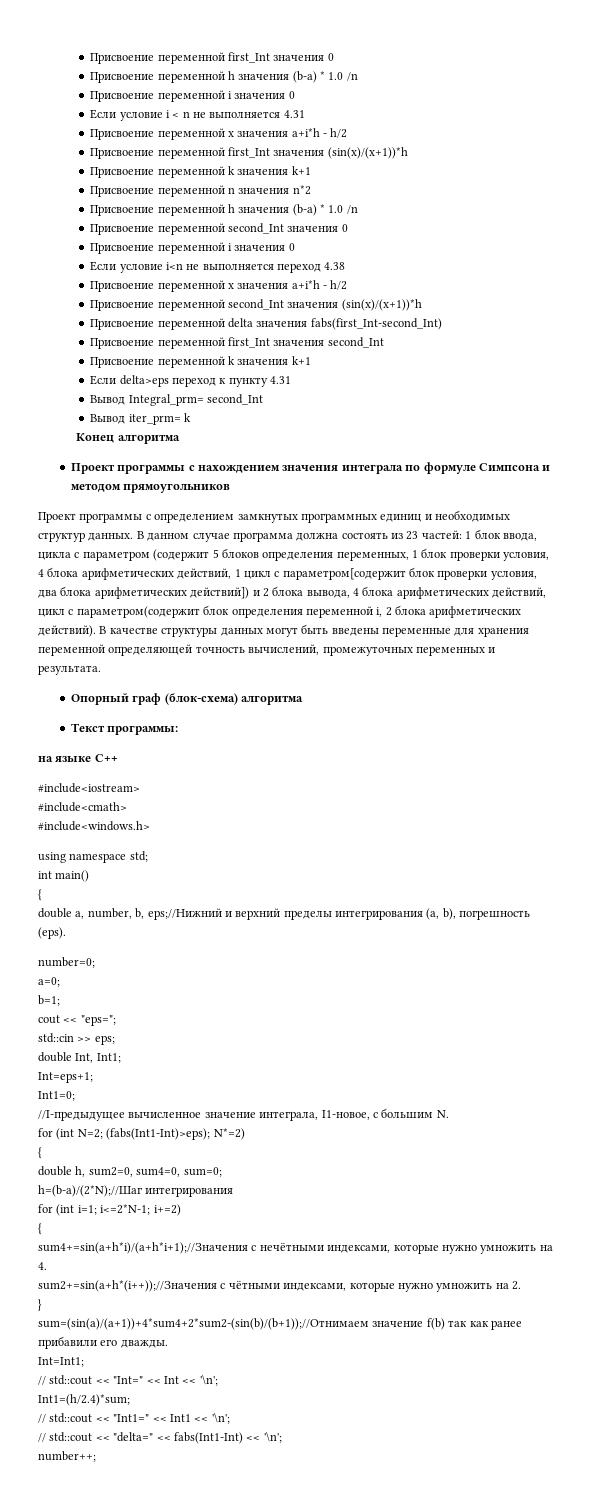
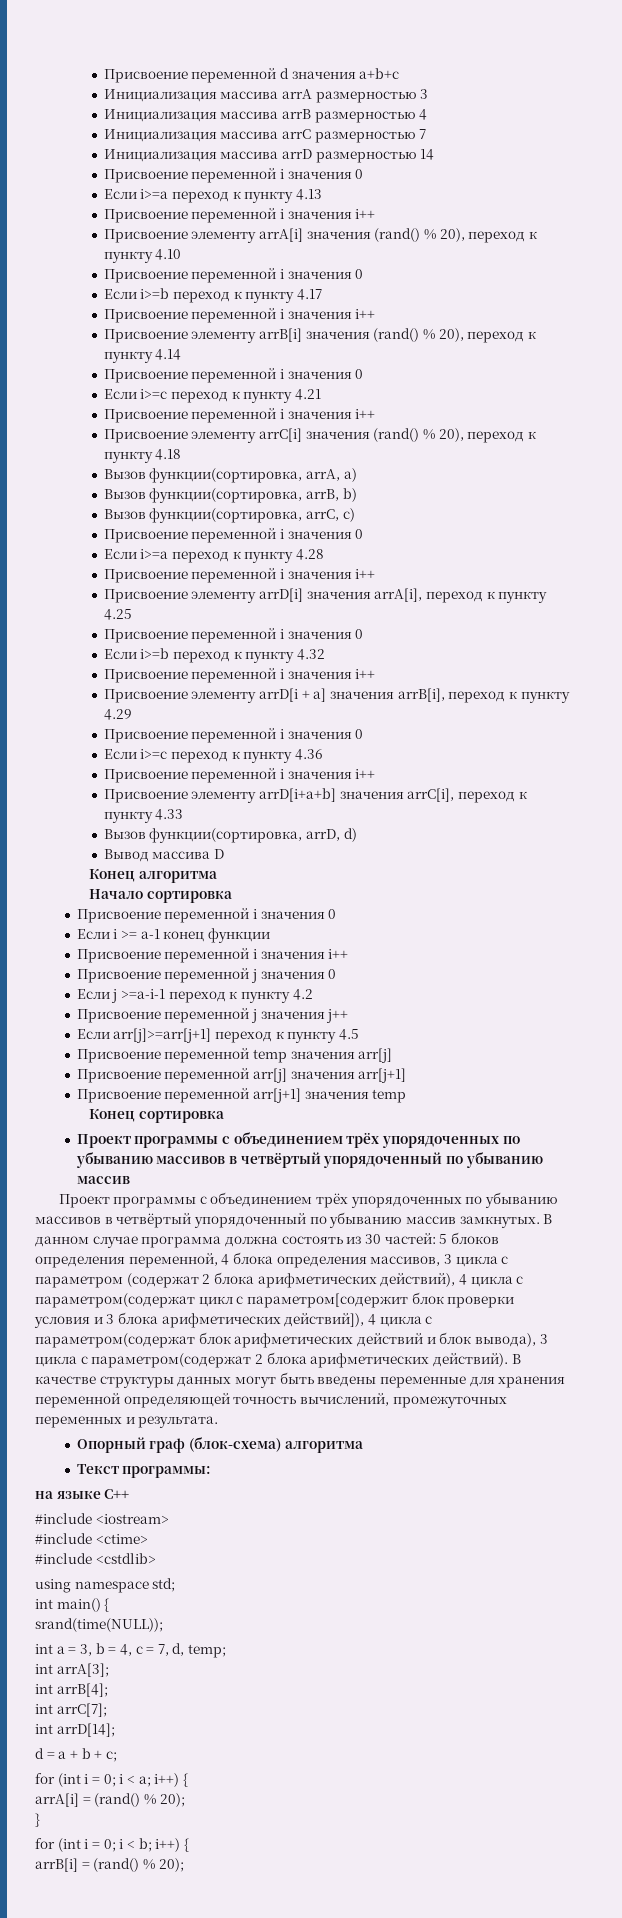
[90,52,334,64] [90,71,358,83] [90,90,295,102] [90,109,305,121] [90,128,348,140] [90,147,408,159] [90,166,311,178] [90,185,311,197] [90,204,358,216] [90,223,348,235] [90,242,295,254] [90,261,346,273] [90,280,348,292] [90,299,422,311] [90,318,442,330] [90,337,384,349] [90,356,311,368] [90,375,292,387] [90,394,263,406] [90,413,191,425] [76,433,180,444] [70,462,551,474] [70,483,231,493] [38,510,510,523] [38,532,134,542] Присвоение переменной first_Int значения 0 // Присвоение переменной h значения (b-a) * 1.0 /n // Присвоение переменной i значения 0 // Если условие i < n не выполняется 4.31 // Присвоение переменной x значения a+i*h - h/2 // Присвоение переменной first_Int значения (sin(x)/(x+1))*h // Присвоение переменной k значения k+1 // Присвоение переменной n значения n*2 // Присвоение переменной h значения (b-a) * 1.0 /n // Присвоение переменной second_Int значения 0 // Присвоение переменной i значения 0 // Если условие i<n не выполняется переход 4.38 // Присвоение переменной x значения a+i*h - h/2 // Присвоение переменной second_Int значения (sin(x)/(x+1))*h // Присвоение переменной delta значения fabs(first_Int-second_Int) // Присвоение переменной first_Int значения second_Int // Присвоение переменной k значения k+1 // Если delta>eps переход к пункту 4.31 // Вывод Integral_prm= second_Int // Вывод iter_prm= k // Конец алгоритма // Проект программы с нахождением значения интеграла по формуле Симпсона и методом прямоугольников // Проект программы с определением замкнутых программных единиц и необходимых структур данных. -> [103,68,400,83] [103,89,429,103] [103,109,428,123] [103,129,427,143] [103,149,435,163] [103,168,364,183] [103,189,323,203] [103,208,376,223] [103,228,537,243] [103,249,182,263] [103,268,364,283] [103,288,323,303] [103,308,376,323] [103,328,536,343] [103,349,182,363] [103,368,364,383] [103,389,322,403] [103,408,376,423] [103,428,536,443] [103,449,182,463] [103,468,357,483] [103,488,357,503] [103,508,355,523] [103,528,364,543] [103,549,325,563] [103,568,376,583] [103,588,548,603] [103,609,132,620] [103,628,364,643] [103,648,326,663] [103,668,376,683] [103,688,570,703] [103,709,132,720] [103,728,364,743] [103,749,324,763] [103,768,376,783] [103,788,527,803] [103,809,184,823] [103,828,357,843] [103,849,225,862] [88,869,217,883] [88,889,232,903] [76,908,337,923] [76,928,271,943] [76,948,349,963] [76,968,337,983] [76,989,313,1003] [76,1008,349,1023] [76,1028,360,1043] [76,1048,393,1063] [76,1068,407,1083] [76,1088,407,1103] [88,1109,224,1123] [76,1132,520,1148] [75,1152,543,1168] [76,1176,130,1184] [58,1192,559,1208] [35,1212,540,1228] Присвоение переменной d значения a+b+c // Инициализация массива arrA размерностью 3 // Инициализация массива arrB размерностью 4 // Инициализация массива arrC размерностью 7 // Инициализация массива arrD размерностью 14 // Присвоение переменной i значения 0 // Если i>=a переход к пункту 4.13 // Присвоение переменной i значения i++ // Присвоение элементу arrA[i] значения (rand() % 20), переход к пункту 4.10 // Присвоение переменной i значения 0 // Если i>=b переход к пункту 4.17 // Присвоение переменной i значения i++ // Присвоение элементу arrB[i] значения (rand() % 20), переход к пункту 4.14 // Присвоение переменной i значения 0 // Если i>=c переход к пункту 4.21 // Присвоение переменной i значения i++ // Присвоение элементу arrC[i] значения (rand() % 20), переход к пункту 4.18 // Вызов функции(сортировка, arrA, a) // Вызов функции(сортировка, arrB, b) // Вызов функции(сортировка, arrC, c) // Присвоение переменной i значения 0 // Если i>=a переход к пункту 4.28 // Присвоение переменной i значения i++ // Присвоение элементу arrD[i] значения arrA[i], переход к пункту 4.25 // Присвоение переменной i значения 0 // Если i>=b переход к пункту 4.32 // Присвоение переменной i значения i++ // Присвоение элементу arrD[i + a] значения arrB[i], переход к пункту 4.29 // Присвоение переменной i значения 0 // Если i>=c переход к пункту 4.36 // Присвоение переменной i значения i++ // Присвоение элементу arrD[i+a+b] значения arrC[i], переход к пункту 4.33 // Вызов функции(сортировка, arrD, d) // Вывод массива D // Конец алгоритма // Начало сортировка // Присвоение переменной i значения 0 // Если i >= a-1 конец функции // Присвоение переменной i значения i++ // Присвоение переменной j значения 0 // Если j >=a-i-1 переход к пункту 4.2 // Присвоение переменной j значения j++ // Если arr[j]>=arr[j+1] переход к пункту 4.5 // Присвоение переменной temp значения arr[j] // Присвоение переменной arr[j] значения arr[j+1] // Присвоение переменной arr[j+1] значения temp // Конец сортировка // Проект программы с объединением трёх упорядоченных по убыванию массивов в четвёртый упорядоченный по убыванию массив // Проект программы с объединением трёх упорядоченных по убыванию массивов в четвёртый упорядоченный по убыванию массив замкнутых.
[406,529,537,541] [38,548,550,561] [38,567,241,580] 23 частей: 1 блок ввода, цикла с параметром (содержит 5 блоков определения переменных, 1 блок проверки условия, 4 блока арифметических действий, 1 -> [364,1232,499,1244] [35,1252,509,1268] [35,1272,524,1288] [35,1293,195,1308] 30 частей: 5 блоков определения переменной, 4 блока определения массивов, 3 цикла с параметром (содержат 2 блока арифметических действий), 4 цикла с параметром(содержат
[490,571,537,580] [38,586,547,599] [38,605,383,618] условия, два блока арифметических действий]) и 2 блока вывода, 4 блока арифметических действий, цикл с параметром(содержит блок определения переменной i, -> [34,1312,433,1328] [35,1332,548,1348] [35,1353,252,1368] условия и 3 блока арифметических действий]), 4 цикла с параметром(содержат блок арифметических действий и блок вывода), 3 цикла с параметром(содержат
[38,783,140,793] [38,802,127,812] [38,821,150,831] #include<iostream> // #include<cmath> // #include<windows.h> -> [35,1513,169,1524] [35,1533,148,1544] [35,1553,156,1564] #include <iostream> // #include <ctime> // #include <cstdlib>
[38,889,42,901] [38,908,531,920] [38,927,66,939] [38,957,95,968] [38,977,60,987] [38,995,60,1006] [38,1015,116,1026] [38,1033,115,1045] [38,1052,121,1063] [38,1072,93,1083] [38,1091,75,1101] [38,1108,449,1121] [38,1128,245,1140] [38,1147,42,1159] [38,1166,222,1177] [38,1185,234,1197] [38,1204,181,1216] [38,1223,42,1235] [38,1242,553,1254] [38,1262,47,1270] [38,1280,521,1292] [38,1299,42,1311] [38,1318,522,1330] [38,1336,168,1349] [38,1357,84,1367] [38,1374,218,1386] [38,1394,130,1406] [38,1412,230,1424] [38,1431,282,1444] [38,1451,96,1462] // { // double a, number, b, eps;//Нижний и верхний пределы интегрирования (a, b), погрешность (eps). // number=0; // a=0; // b=1; // cout << "eps="; // std::cin >> eps; // double Int, Int1; // Int=eps+1; // Int1=0; // //I-предыдущее вычисленное значение интеграла, I1-новое, с большим N. // for (int N=2; (fabs(Int1-Int)>eps); N*=2) // { // double h, sum2=0, sum4=0, sum=0; // h=(b-a)/(2*N);//Шаг интегрирования // for (int i=1; i<=2*N-1; i+=2) // { // sum4+=sin(a+h*i)/(a+h*i+1);//Значения с нечётными индексами, которые нужно умножить на 4. // sum2+=sin(a+h*(i++));//Значения с чётными индексами, которые нужно умножить на 2. // } // sum=(sin(a)/(a+1))+4*sum4+2*sum2-(sin(b)/(b+1));//Отнимаем значение f(b) так как ранее прибавили его дважды. // Int=Int1; // // std::cout << "Int=" << Int << '\n'; // Int1=(h/2.4)*sum; // // std::cout << "Int1=" << Int1 << '\n'; // // std::cout << "delta=" << fabs(Int1-Int) << '\n'; // number++; -> [104,1598,110,1612] [35,1618,163,1632] [35,1643,227,1658] [35,1663,109,1677] [35,1683,108,1697] [35,1703,107,1717] [35,1723,115,1737] [35,1748,117,1762] [35,1773,188,1787] [35,1793,185,1807] [35,1813,40,1827] [35,1838,189,1852] [35,1858,184,1872] { // srand(time(NULL)); // int a = 3, b = 4, c = 7, d, temp; // int arrA[3]; // int arrB[4]; // int arrC[7]; // int arrD[14]; // d = a + b + c; // for (int i = 0; i < a; i++) { // arrA[i] = (rand() % 20); // } // for (int i = 0; i < b; i++) { // arrB[i] = (rand() % 20);

